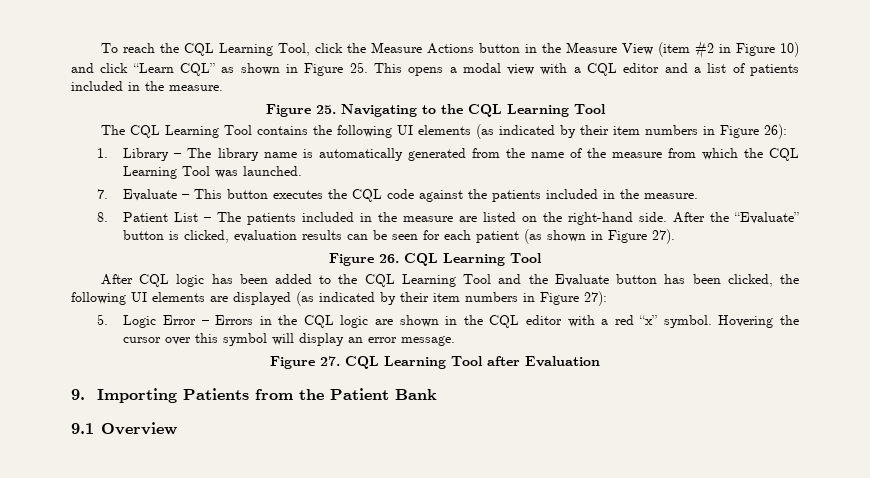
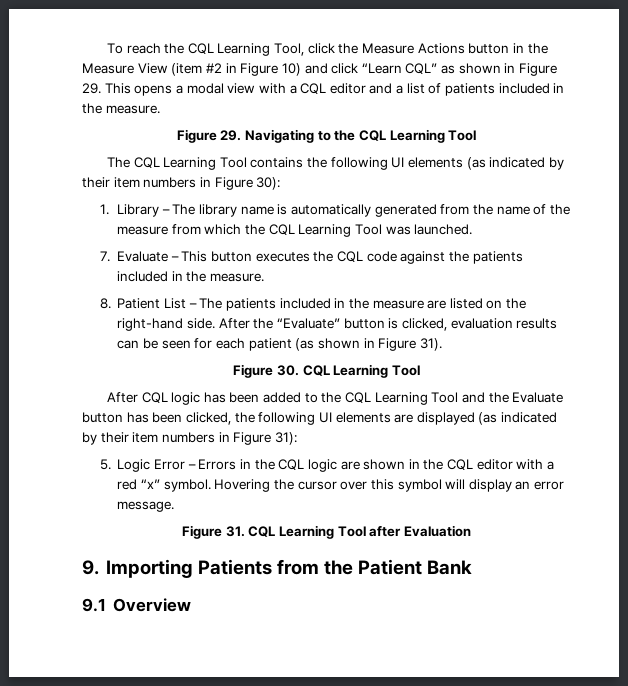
[349,62,368,73] 25. -> [82,83,101,94] 29.
[315,105,336,114] 25. -> [220,130,242,141] 29.
[763,124,787,139] 26): -> [256,177,281,190] 30):
[652,229,676,244] [329,253,399,266] 27). // Figure 26. -> [419,338,442,351] [233,364,299,378] 31). // Figure 30.
[584,291,607,306] 27): -> [274,432,297,445] 31):
[320,356,340,366] 27. -> [225,526,245,537] 31.

